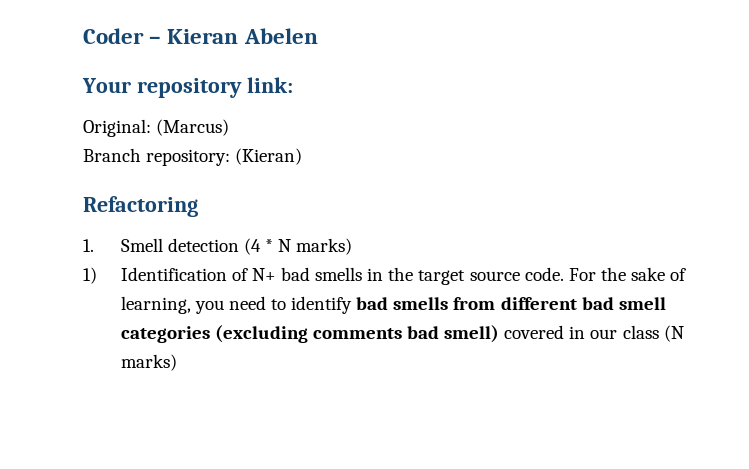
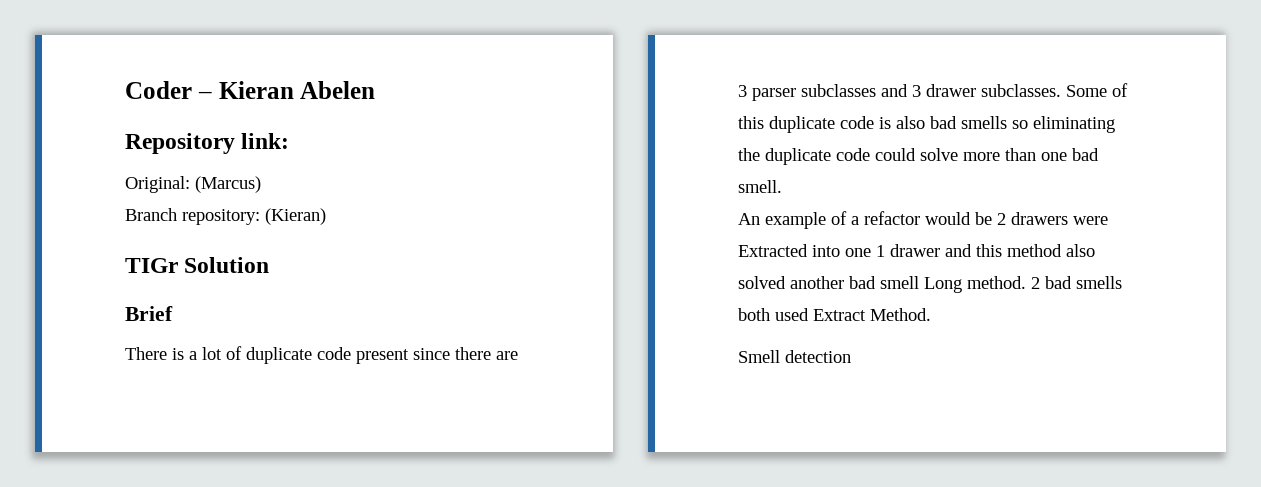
[82,78,242,98] Your repository -> [125,133,235,154] Repository
[83,196,198,217] [83,238,353,255] [83,267,687,285] [120,296,666,314] [120,325,684,343] [120,354,177,371] Refactoring // 1. Smell detection (4 * N marks) // 1) Identification of N+ bad smells in the target source code. For the sake of learning, you need to identify bad smells from different bad smell categories (excluding comments bad smell) covered in our class (N marks) -> [125,257,270,273] [125,306,173,321] [125,346,518,364] [738,83,1128,101] [738,116,1115,133] [738,148,1099,165] [738,180,782,193] [738,211,1108,229] [738,244,1095,257] [738,276,1122,293] [738,308,931,321] [738,350,851,363] TIGr Solution // Brief // There is a lot of duplicate code present since there are 3 parser subclasses and 3 drawer subclasses. Some of this duplicate code is also bad smells so eliminating the duplicate code could solve more than one bad smell. // An example of a refactor would be 2 drawers were Extracted into one 1 drawer and this method also solved another bad smell Long method. 2 bad smells both used Extract Method. // Smell detection

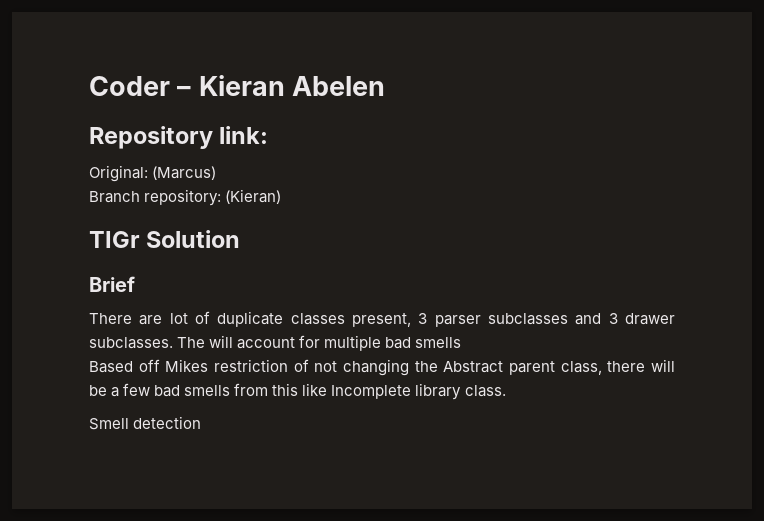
[172,348,197,360] is a -> [139,315,163,325] are
[317,347,518,364] code present since there are -> [290,313,411,327] classes present,
[1066,83,1128,97] [738,116,1115,133] [738,148,1099,165] [738,180,782,193] [738,211,1108,229] [738,244,1095,257] [738,276,1122,293] [738,308,931,321] Some of this duplicate code is also bad smells so eliminating the duplicate code could solve more than one bad smell. // An example of a refactor would be 2 drawers were Extracted into one 1 drawer and this method also solved another bad smell Long method. 2 bad smells both used Extract Method. -> [177,335,462,351] [89,359,675,376] [89,383,506,400] The will account for multiple bad smells // Based off Mikes restriction of not changing the Abstract parent class, there will be a few bad smells from this like Incomplete library class.

